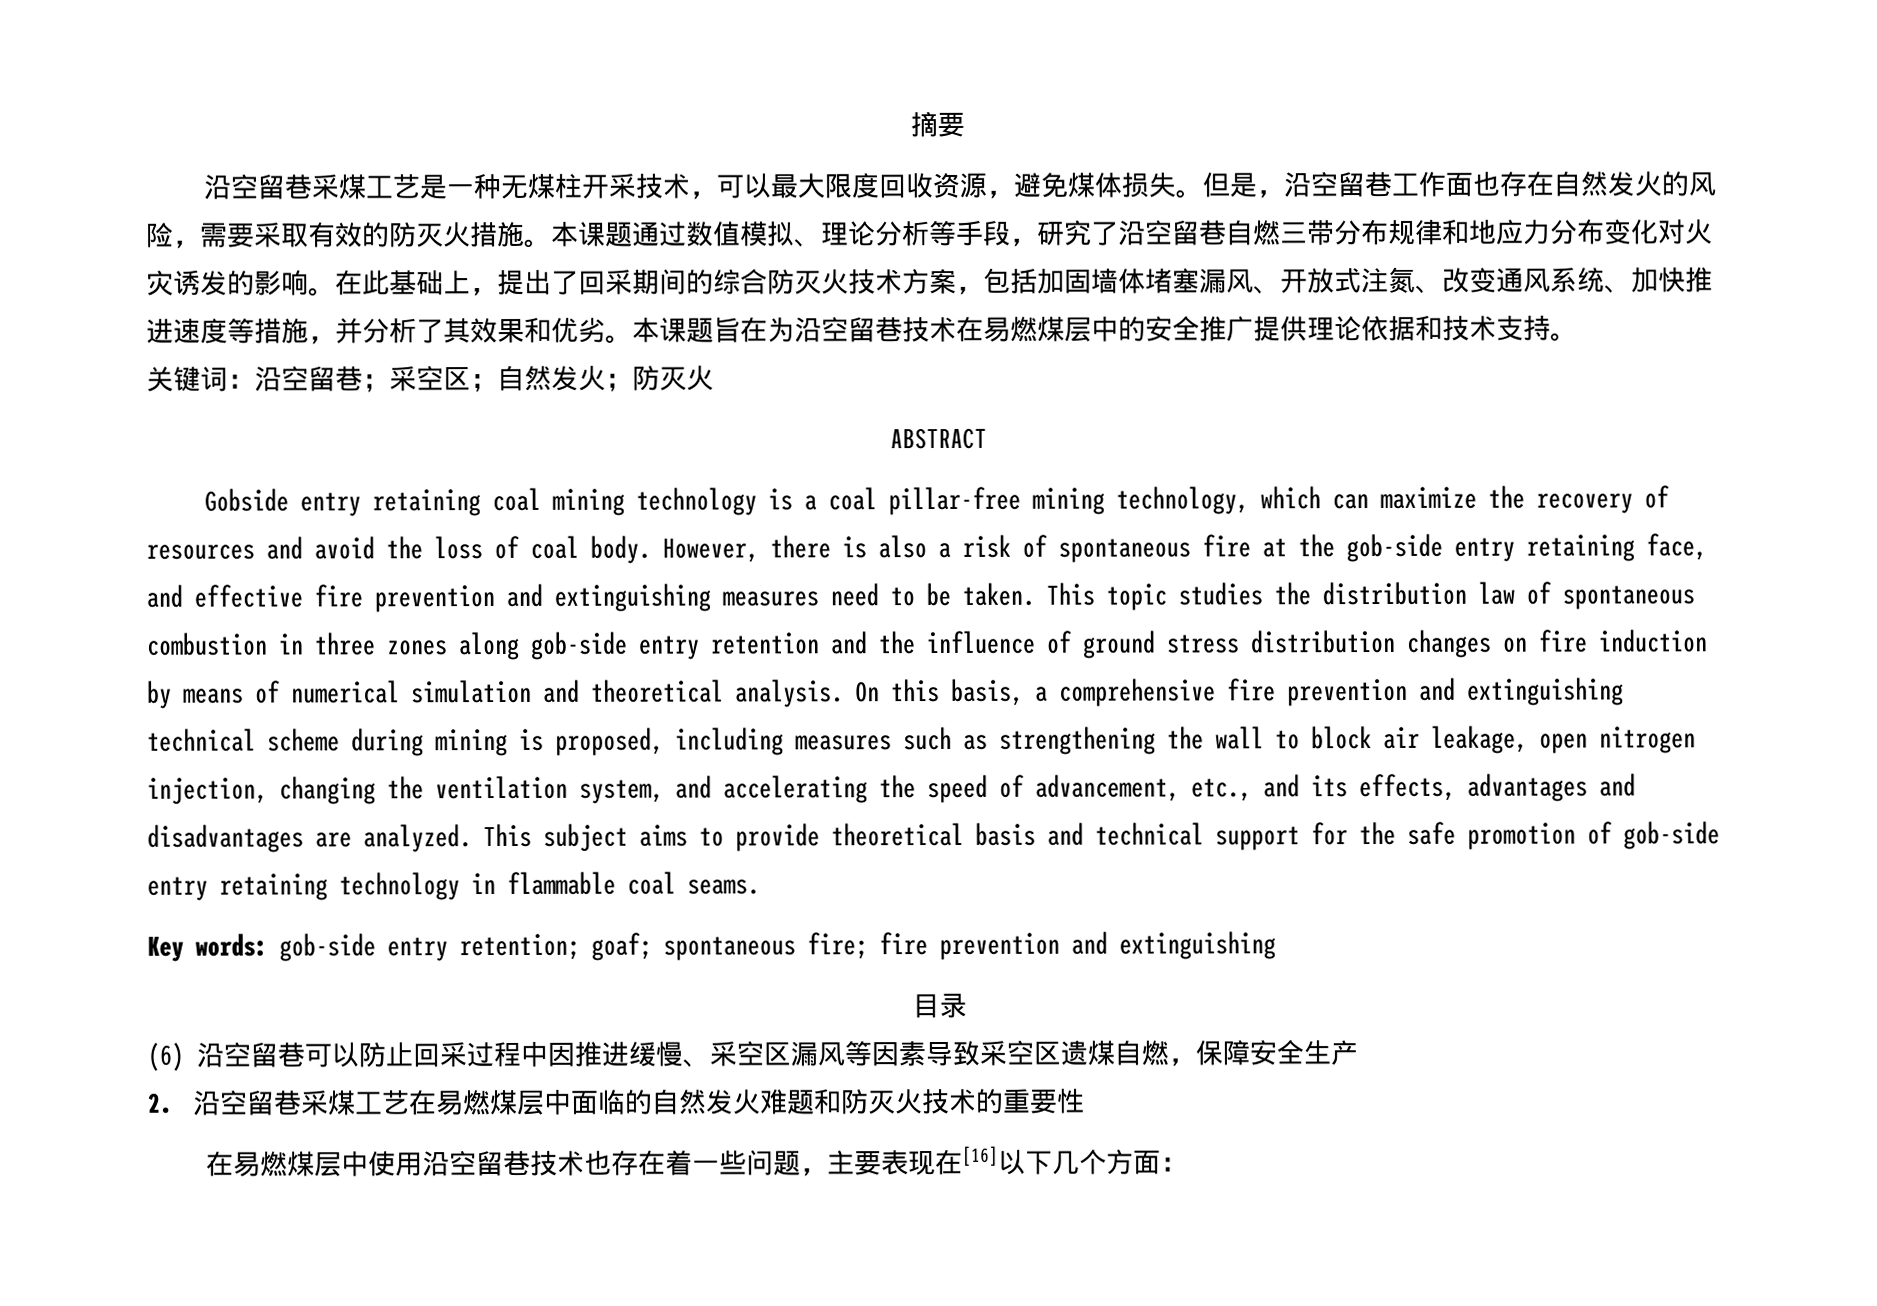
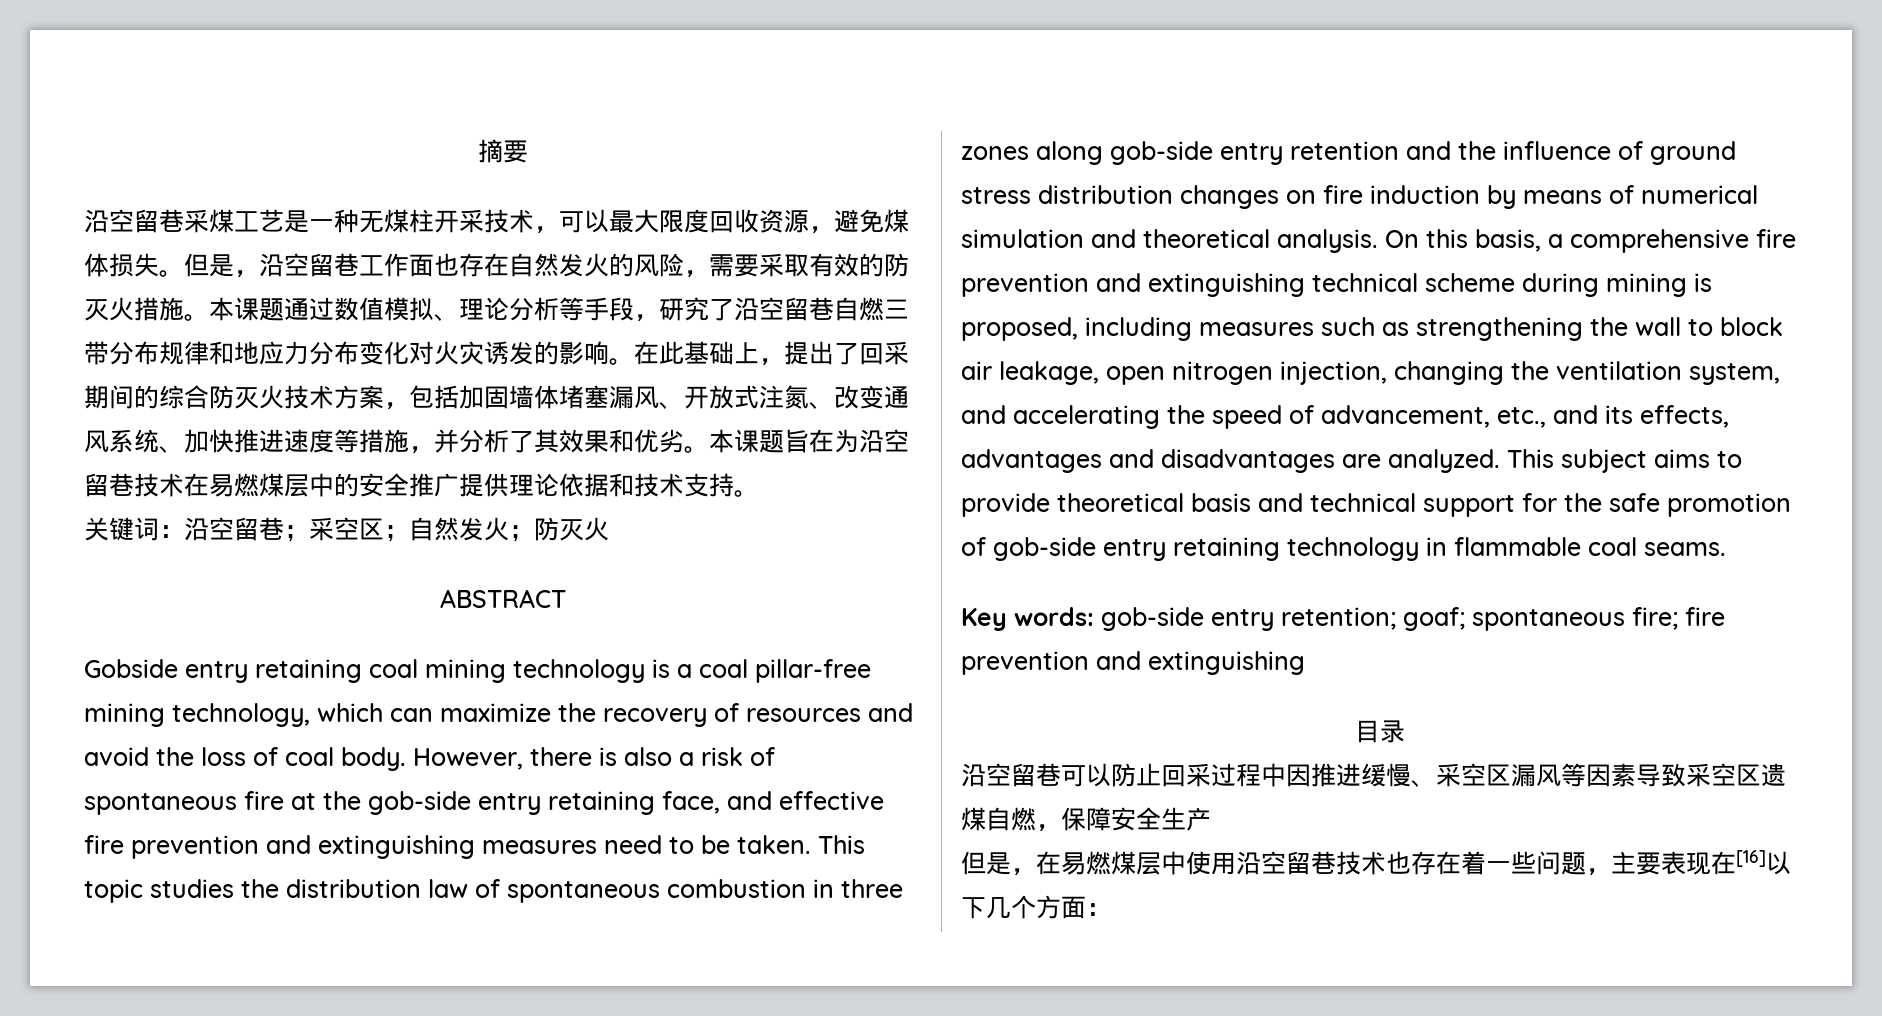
[147,1042,184,1071] (6) -> (1405, 731) none
[147,1088,1085,1116] 2.沿空留巷采煤工艺在易燃煤层中面临的自然发火难题和防灭火技术的重要性 // -> [961,851,1036,876] 但是，

